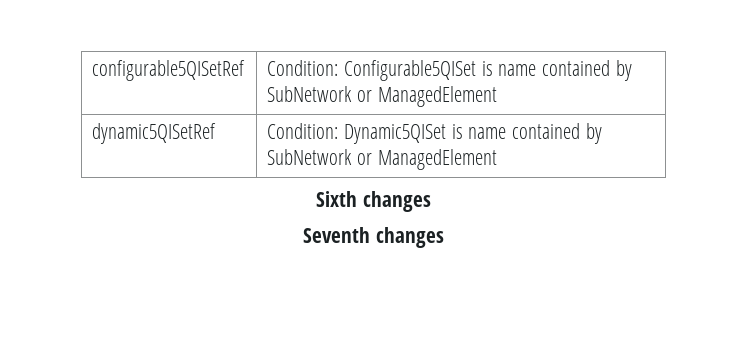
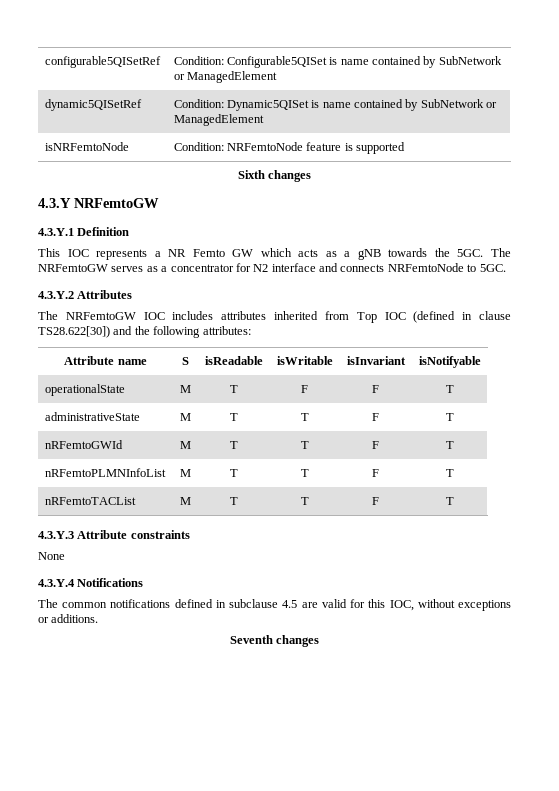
[316,191,431,212] // Sixth changes -> [44,142,129,151] [173,142,406,154] [237,170,312,182] [38,198,159,208] [38,227,130,236] [38,248,512,260] [38,263,506,272] [38,290,133,299] [38,311,511,323] [38,326,251,338] [64,356,147,365] [181,357,189,365] [204,356,263,365] [276,356,333,365] [346,356,406,365] [418,356,481,368] [44,384,125,396] [179,385,191,393] [229,385,238,393] [301,385,308,393] [372,385,379,393] [445,385,454,393] [44,412,140,421] [179,413,191,421] [229,413,238,421] [300,413,309,421] [372,413,379,421] [445,413,454,421] [44,440,123,449] [179,441,191,449] [229,441,238,449] [300,441,309,449] [372,441,379,449] [445,441,454,449] [44,468,166,477] [179,469,191,477] [229,469,238,477] [300,469,309,477] [372,469,379,477] [445,469,454,477] [44,497,136,505] [179,497,191,505] [229,497,238,505] [300,497,309,505] [372,497,379,505] [445,497,454,505] [38,530,190,539] [38,552,65,560] [38,578,144,587] [38,599,511,611] [38,614,99,623] // isNRFemtoNode | Condition: NRFemtoNode feature is supported // Sixth changes // 4.3.Y NRFemtoGW // 4.3.Y.1 Definition // This IOC represents a NR Femto GW which acts as a gNB towards the 5GC. The NRFemtoGW serves as a concentrator for N2 interface and connects NRFemtoNode to 5GC. // 4.3.Y.2 Attributes // The NRFemtoGW IOC includes attributes inherited from Top IOC (defined in clause TS28.622[30]) and the following attributes: // Attribute name | S | isReadable | isWritable | isInvariant | isNotifyable // operationalState | M | T | F | F | T // administrativeState | M | T | T | F | T // nRFemtoGWId | M | T | T | F | T // nRFemtoPLMNInfoList | M | T | T | F | T // nRFemtoTACList | M | T | T | F | T // 4.3.Y.3 Attribute constraints // None // 4.3.Y.4 Notifications // The common notifications defined in subclause 4.5 are valid for this IOC, without exceptions or additions.

